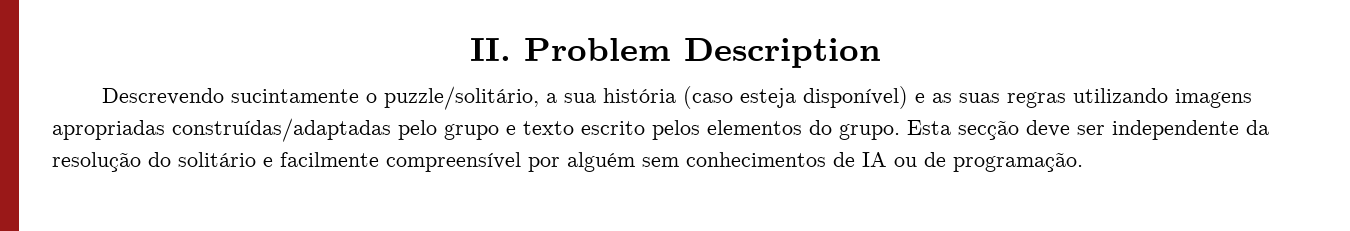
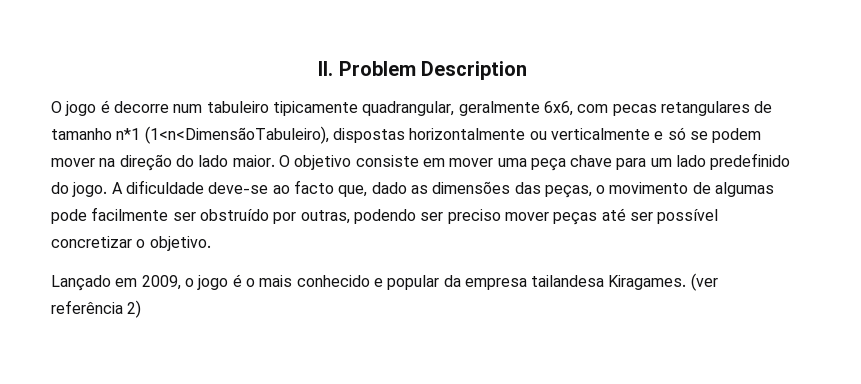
[101,86,1252,110] [52,118,1269,142] [52,152,1083,172] Descrevendo sucintamente o puzzle/solitário, a sua história (caso esteja disponível) e as suas regras utilizando imagens apropriadas construídas/adaptadas pelo grupo e texto escrito pelos elementos do grupo. Esta secção deve ser independente da resolução do solitário e facilmente compreensível por alguém sem conhecimentos de IA ou de programação. -> [51,100,773,116] [51,126,762,144] [51,153,791,171] [51,180,775,198] [51,207,719,225] [51,236,211,251] [51,273,718,291] [51,300,142,318] O jogo é decorre num tabuleiro tipicamente quadrangular, geralmente 6x6, com pecas retangulares de tamanho n*1 (1<n<DimensãoTabuleiro), dispostas horizontalmente ou verticalmente e só se podem mover na direção do lado maior. O objetivo consiste em mover uma peça chave para um lado predefinido do jogo. A dificuldade deve-se ao facto que, dado as dimensões das peças, o movimento de algumas pode facilmente ser obstruído por outras, podendo ser preciso mover peças até ser possível concretizar o objetivo. // Lançado em 2009, o jogo é o mais conhecido e popular da empresa tailandesa Kiragames. (ver referência 2)

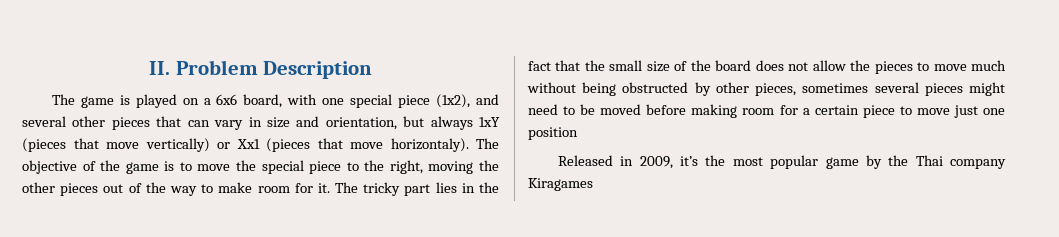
[51,100,773,116] [51,126,762,144] [51,153,791,171] [51,180,775,198] [51,207,719,225] [51,236,211,251] [51,273,718,291] [51,300,142,318] O jogo é decorre num tabuleiro tipicamente quadrangular, geralmente 6x6, com pecas retangulares de tamanho n*1 (1<n<DimensãoTabuleiro), dispostas horizontalmente ou verticalmente e só se podem mover na direção do lado maior. O objetivo consiste em mover uma peça chave para um lado predefinido do jogo. A dificuldade deve-se ao facto que, dado as dimensões das peças, o movimento de algumas pode facilmente ser obstruído por outras, podendo ser preciso mover peças até ser possível concretizar o objetivo. // Lançado em 2009, o jogo é o mais conhecido e popular da empresa tailandesa Kiragames. (ver referência 2) -> [51,94,500,108] [22,116,501,130] [22,138,499,152] [22,160,499,174] [22,182,499,196] [528,60,1007,74] [527,82,1005,96] [528,104,1005,118] [528,127,578,140] [557,155,1006,169] [528,178,593,191] The game is played on a 6x6 board, with one special piece (1x2), and several other pieces that can vary in size and orientation, but always 1xY (pieces that move vertically) or Xx1 (pieces that move horizontaly). The objective of the game is to move the special piece to the right, moving the other pieces out of the way to make room for it. The tricky part lies in the fact that the small size of the board does not allow the pieces to move much without being obstructed by other pieces, sometimes several pieces might need to be moved before making room for a certain piece to move just one position // Released in 2009, it’s the most popular game by the Thai company Kiragames

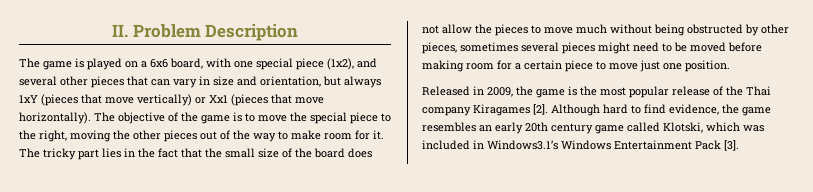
[390,138,469,152] horizontaly). -> [19,112,91,124] horizontally).
[528,127,578,140] position -> [685,60,730,72] position.
[680,156,699,166] it’s -> [516,86,577,98] the game is
[825,155,882,169] game by -> [672,86,723,96] release of
(593, 184) none -> [533,104,771,116] [422,122,764,134] [422,140,739,151] [2]. Although hard to find evidence, the game resembles an early 20th century game called Klotski, which was included in Windows3.1’s Windows Entertainment Pack [3].

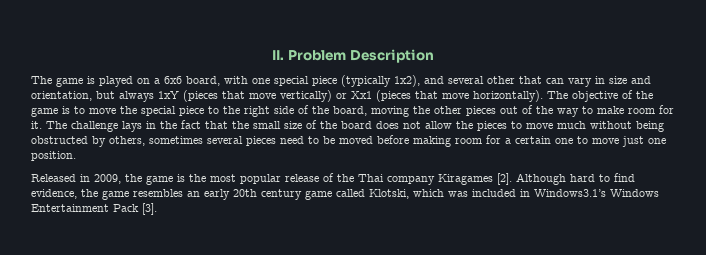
[327,58,354,70] (1x2), -> [341,75,420,87] (typically 1x2),
[91,76,124,88] pieces -> (515, 80) none
[39,130,67,142] right, -> [244,105,367,117] right side of the board,
[43,148,121,160] tricky part lies -> [71,121,142,132] challenge lays
[761,24,789,34] [422,42,457,54] other pieces, -> [109,136,145,146] others,
[598,42,630,54] might -> (276, 141) none
[565,60,593,72] piece -> [555,138,573,144] one

